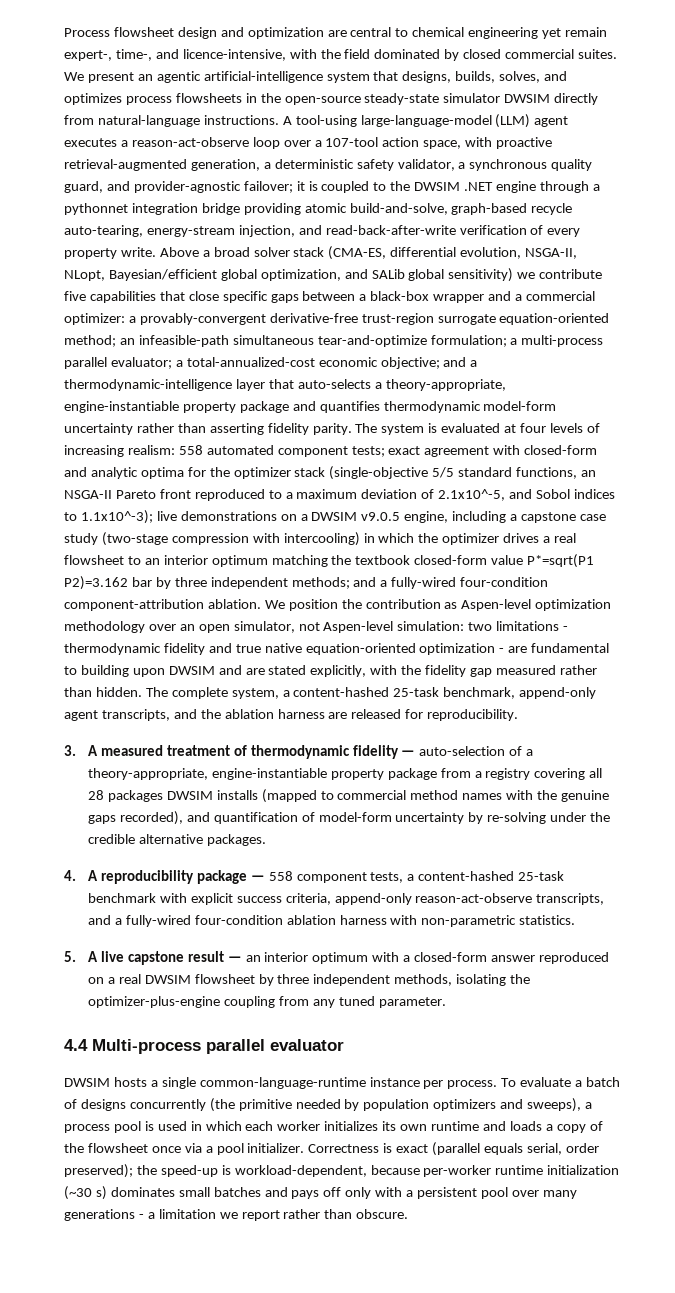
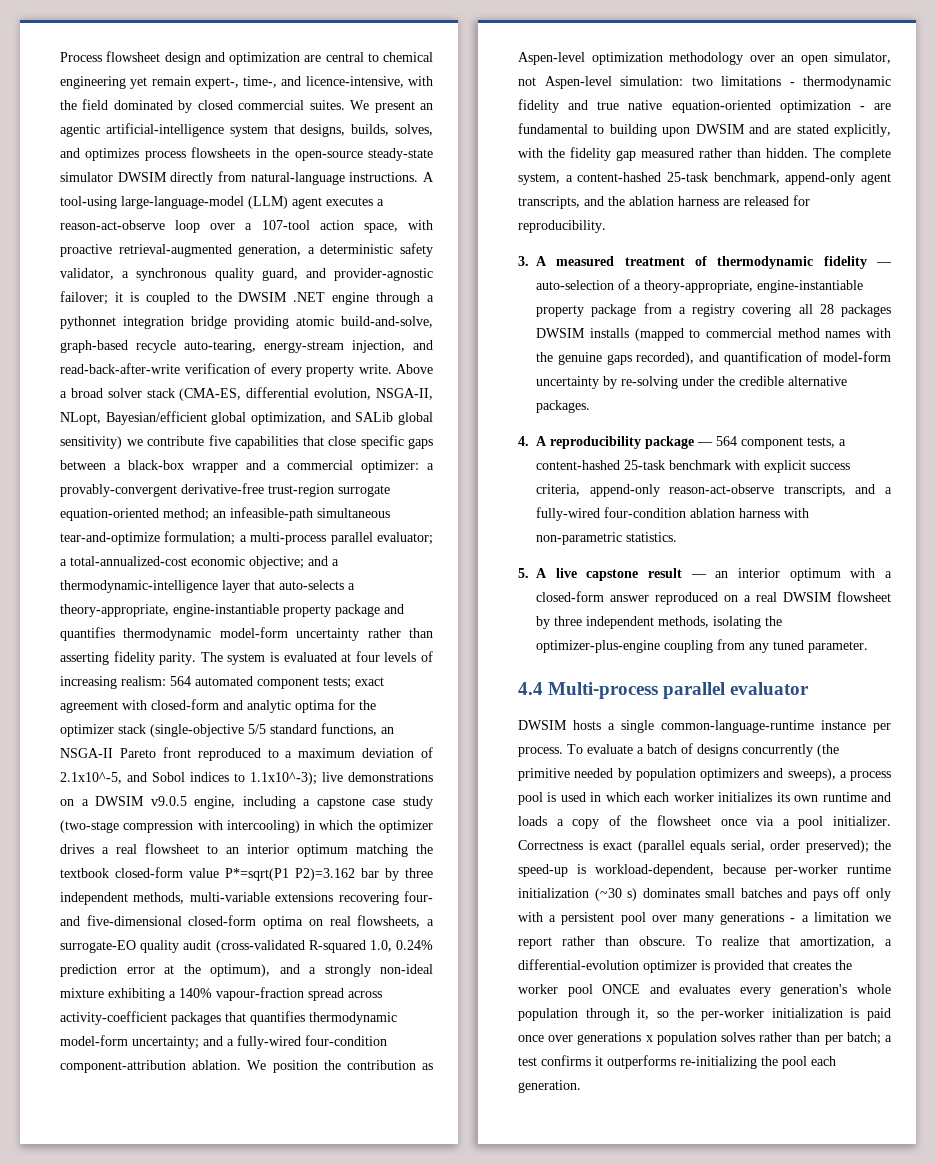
[178,445,203,455] 558 -> [170,676,191,686] 564
[291,577,350,589] methods; -> [133,891,433,905] [60,915,435,929] [60,940,433,953] [60,964,433,977] [60,987,382,1001] [60,1011,397,1025] [60,1035,199,1049] methods, multi-variable extensions recovering four- and five-dimensional closed-form optima on real flowsheets, a surrogate-EO quality audit (cross-validated R-squared 1.0, 0.24% prediction error at the optimum), and a strongly non-ideal mixture exhibiting a 140% vapour-fraction spread across activity-coefficient packages that quantifies thermodynamic model-form uncertainty;
[268,871,293,881] 558 -> [716,436,738,446] 564
(409, 1214) none -> [696,936,892,948] [518,959,852,973] [518,984,891,997] [518,1008,891,1021] [518,1032,892,1045] [518,1055,836,1069] [518,1080,581,1093] To realize that amortization, a differential-evolution optimizer is provided that creates the worker pool ONCE and evaluates every generation's whole population through it, so the per-worker initialization is paid once over generations x population solves rather than per batch; a test confirms it outperforms re-initializing the pool each generation.

